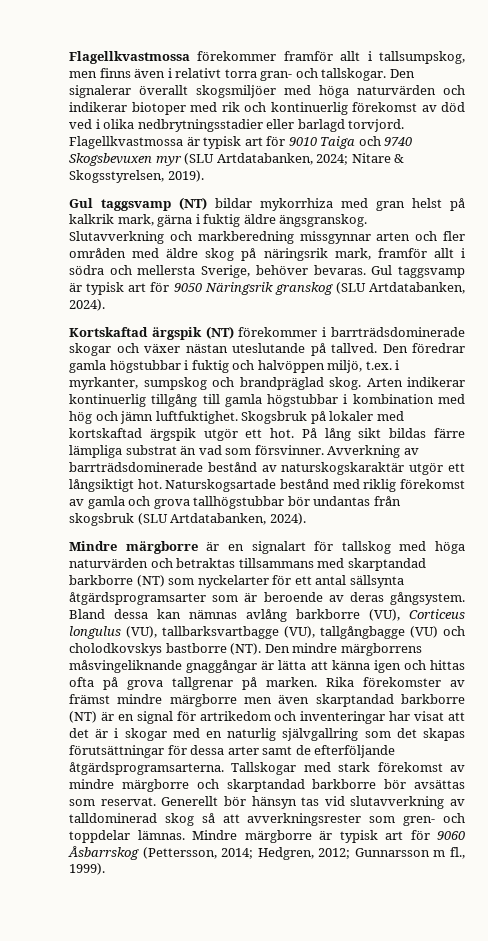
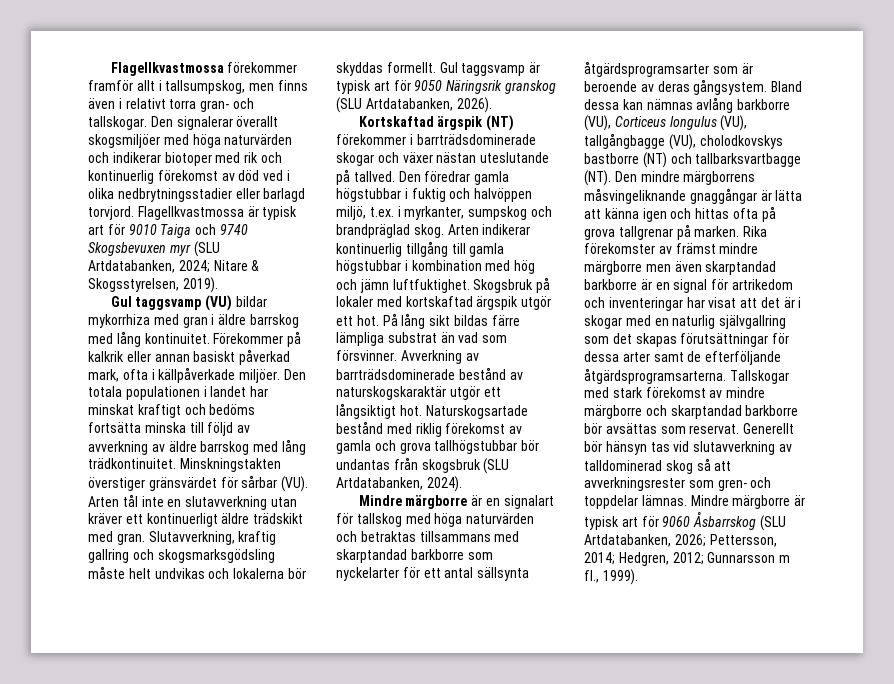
[179,197,207,210] (NT) -> [205,295,233,311] (VU)
[412,198,465,211] [69,214,368,227] [69,231,465,244] [69,248,465,261] [69,265,366,278] helst på kalkrik mark, gärna i fuktig äldre ängsgranskog. Slutavverkning och markberedning missgynnar arten och fler områden med äldre skog på näringsrik mark, framför allt i södra och mellersta Sverige, behöver bevaras. -> [211,314,299,328] [88,331,302,347] [88,349,291,365] [88,367,306,383] [88,386,269,400] [88,404,256,418] [88,422,251,436] [88,439,306,455] [88,458,281,472] [88,475,309,492] [88,494,297,510] [88,513,304,527] [88,531,277,545] [88,549,275,563] [88,566,306,579] [336,62,436,76] i äldre barrskog med lång kontinuitet. Förekommer på kalkrik eller annan basiskt påverkad mark, ofta i källpåverkade miljöer. Den totala populationen i landet har minskat kraftigt och bedöms fortsätta minska till följd av avverkning av äldre barrskog med lång trädkontinuitet. Minskningstakten överstiger gränsvärdet för sårbar (VU). Arten tål inte en slutavverkning utan kräver ett kontinuerligt äldre trädskikt med gran. Slutavverkning, kraftig gallring och skogsmarksgödsling måste helt undvikas och lokalerna bör skyddas formellt.
[69,299,105,311] 2024). -> [456,97,492,113] 2026).
[136,575,165,587] (NT) -> (464, 554) none
[162,626,465,639] [69,643,227,656] tallbarksvartbagge (VU), tallgångbagge (VU) och cholodkovskys bastborre -> [584,133,783,150] [584,152,802,168] tallgångbagge (VU), cholodkovskys bastborre (NT) och tallbarksvartbagge
[69,711,97,723] (NT) -> (637, 284) none
[142,847,217,859] (Pettersson, -> [759,515,786,531] [584,534,777,547] (SLU Artdatabanken, 2026; Pettersson,

